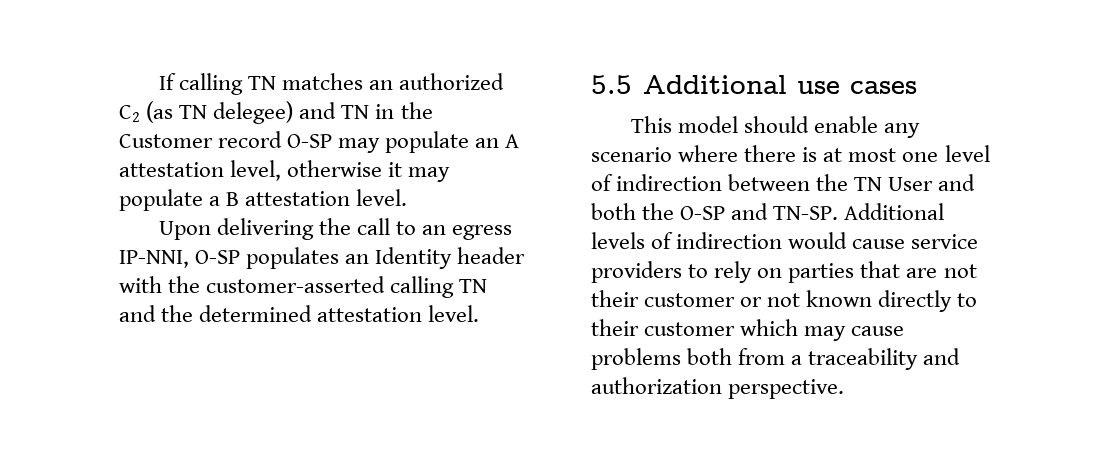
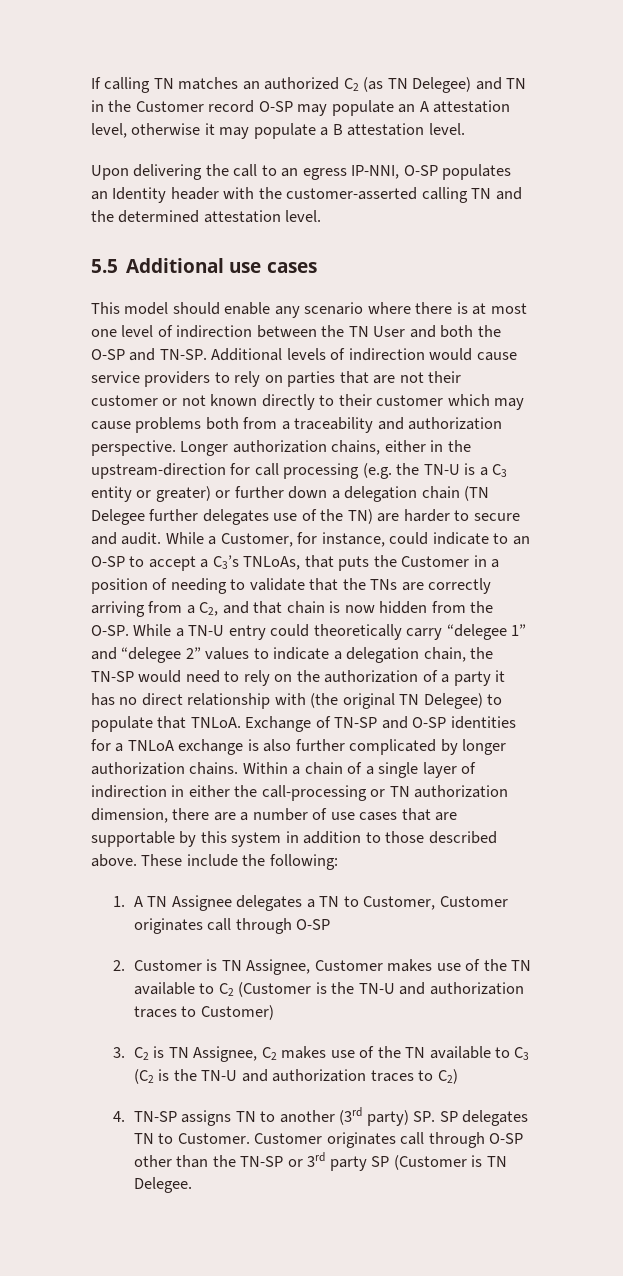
[213,101,294,124] delegee) -> [412,77,472,93] Delegee)
(845, 389) none -> [180,440,471,456] [91,463,508,479] [91,486,490,502] [91,509,520,525] [91,532,530,547] [91,555,500,571] [91,578,492,594] [91,601,494,617] [91,624,527,640] [91,647,494,663] [91,670,506,686] [91,693,503,709] [91,716,516,732] [91,739,507,755] [91,762,477,778] [91,785,509,801] [91,808,458,823] [91,831,497,847] [91,854,338,870] [112,895,508,911] [133,918,331,934] [112,959,532,975] [133,982,524,997] [133,1005,274,1020] [112,1046,530,1062] [133,1069,458,1084] [112,1107,529,1126] [133,1132,524,1148] [133,1152,507,1171] [133,1177,192,1193] Longer authorization chains, either in the upstream-direction for call processing (e.g. the TN-U is a C3 entity or greater) or further down a delegation chain (TN Delegee further delegates use of the TN) are harder to secure and audit. While a Customer, for instance, could indicate to an O-SP to accept a C3’s TNLoAs, that puts the Customer in a position of needing to validate that the TNs are correctly arriving from a C2, and that chain is now hidden from the O-SP. While a TN-U entry could theoretically carry “delegee 1” and “delegee 2” values to indicate a delegation chain, the TN-SP would need to rely on the authorization of a party it has no direct relationship with (the original TN Delegee) to populate that TNLoA. Exchange of TN-SP and O-SP identities for a TNLoA exchange is also further complicated by longer authorization chains. Within a chain of a single layer of indirection in either the call-processing or TN authorization dimension, there are a number of use cases that are supportable by this system in addition to those described above. These include the following: // 1. A TN Assignee delegates a TN to Customer, Customer originates call through O-SP // 2. Customer is TN Assignee, Customer makes use of the TN available to C2 (Customer is the TN-U and authorization traces to Customer) // 3. C2 is TN Assignee, C2 makes use of the TN available to C3 (C2 is the TN-U and authorization traces to C2) // 4. TN-SP assigns TN to another (3rd party) SP. SP delegates TN to Customer. Customer originates call through O-SP other than the TN-SP or 3rd party SP (Customer is TN Delegee.

